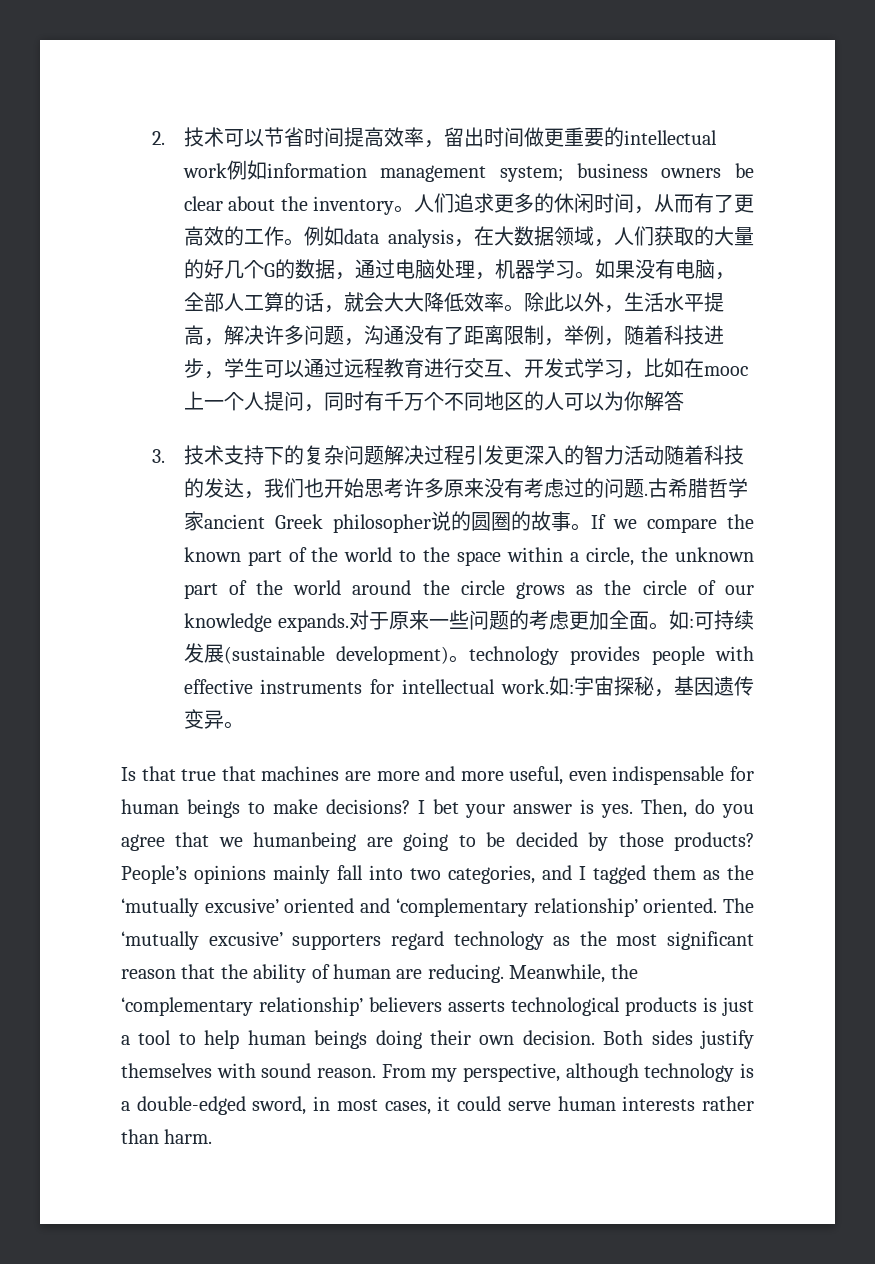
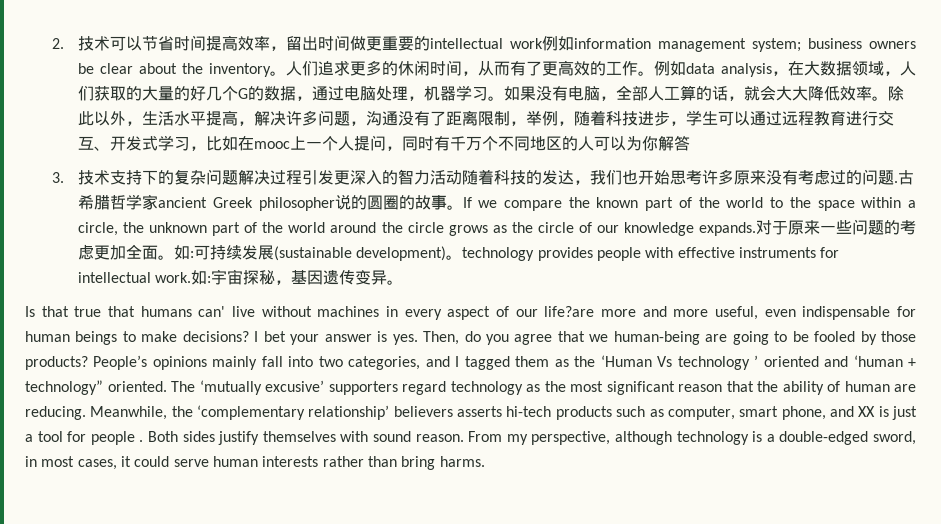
[261,766,371,781] machines are -> [140,306,595,320] humans can' live without machines in every aspect of our life?are
[253,832,357,851] humanbeing -> [613,331,700,345] human-being
[515,832,578,847] decided -> [814,331,856,342] fooled
[121,898,638,917] ‘mutually excusive’ oriented and ‘complementary relationship’ -> [600,355,917,370] [25,380,103,395] ‘Human Vs technology ’ oriented and ‘human + technology”
[511,997,754,1016] [121,1030,595,1049] technological products is just a tool to help human beings doing their own decision. -> [506,406,918,420] [25,431,144,445] hi-tech products such as computer, smart phone, and XX is just a tool for people .
[164,1129,213,1144] harm. -> [401,456,485,470] bring harms.

